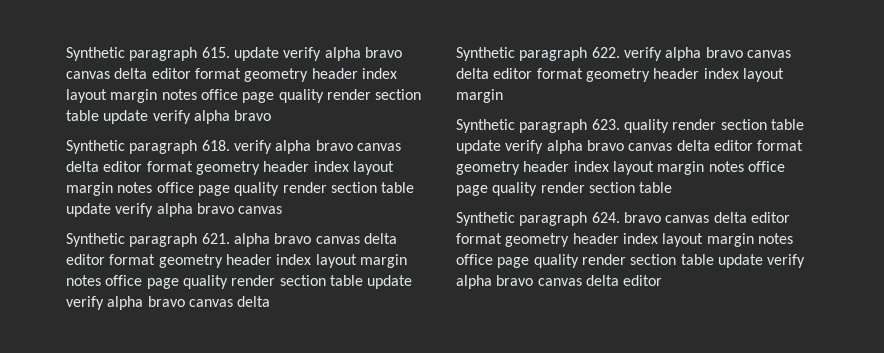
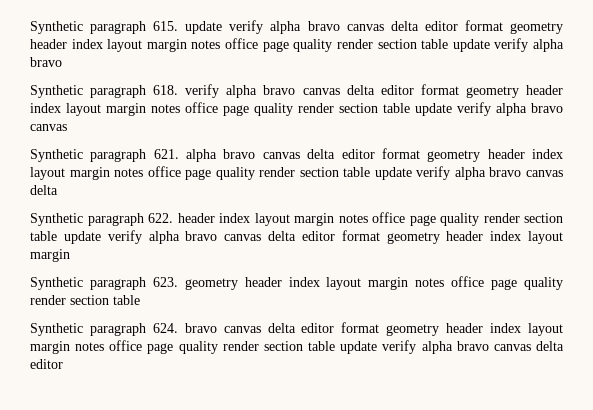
(620, 52) none -> [177,212,563,226] [30,231,101,244] header index layout margin notes office page quality render section table update
[623,119,804,133] [456,140,804,154] quality render section table update verify alpha bravo canvas delta editor format -> (178, 282) none

